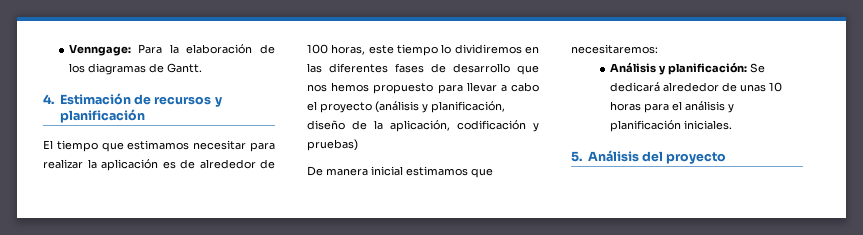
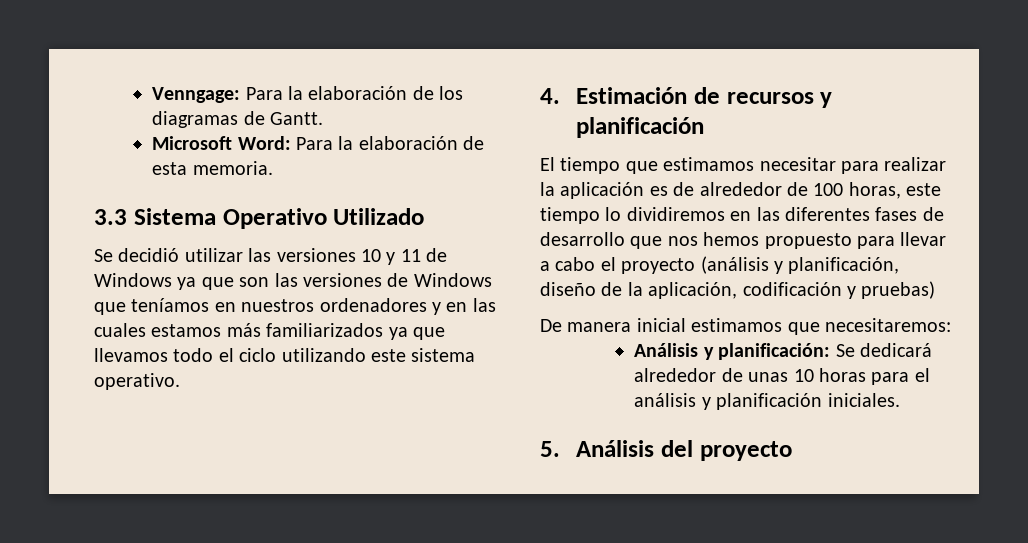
(202, 68) none -> [152,136,485,150] [152,161,273,175] [94,208,425,229] [94,248,448,265] [94,273,492,290] [94,298,496,315] [94,323,445,340] [94,348,476,362] [94,373,180,390] // Microsoft Word: Para la elaboración de esta memoria. // 3.3 Sistema Operativo Utilizado // Se decidió utilizar las versiones 10 y 11 de Windows ya que son las versiones de Windows que teníamos en nuestros ordenadores y en las cuales estamos más familiarizados ya que llevamos todo el ciclo utilizando este sistema operativo.

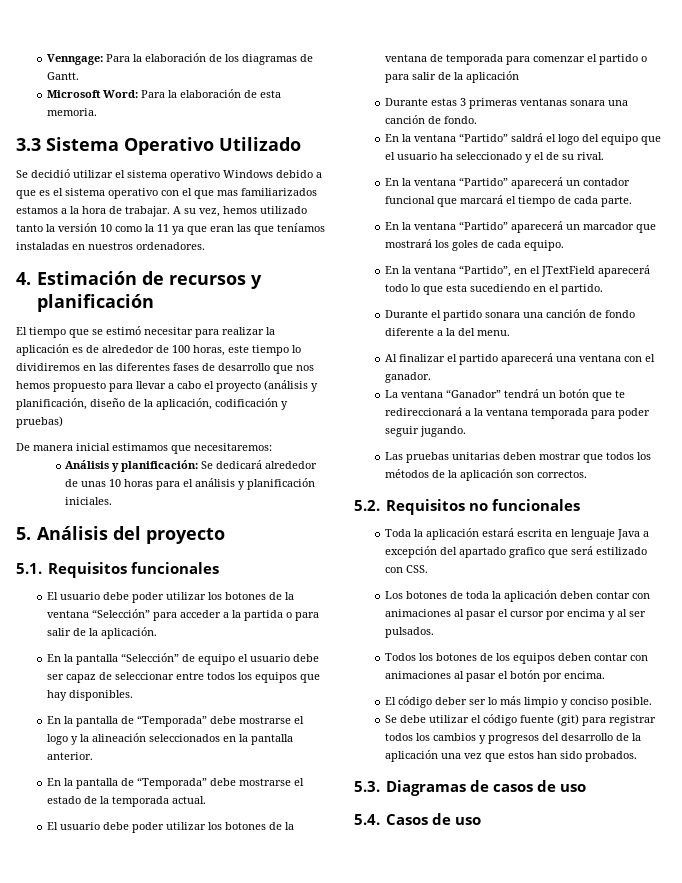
[248,248,448,265] [94,273,492,290] las versiones 10 y 11 de Windows ya que son las versiones de Windows -> [115,170,322,181] [16,188,317,199] [16,206,307,217] [16,223,251,235] el sistema operativo Windows debido a que es el sistema operativo con el que mas familiarizados estamos a la hora de trabajar. A su vez, hemos utilizado tanto la versión 10 como la 11 ya que eran las
(210, 305) none -> [16,242,69,250] instaladas
[319,298,496,315] [94,323,445,340] [94,348,476,362] [94,373,180,390] ordenadores y en las cuales estamos más familiarizados ya que llevamos todo el ciclo utilizando este sistema operativo. -> [136,242,205,250] ordenadores.
[663,157,755,171] estimamos -> [92,326,141,335] se estimó
(792, 451) none -> [16,562,219,578] [46,592,294,603] [46,609,319,621] [46,627,157,639] [46,653,319,665] [46,672,320,683] [46,690,133,701] [46,715,304,727] [46,733,293,745] [46,752,93,760] [46,777,304,789] [46,796,206,807] [46,822,294,833] [384,54,647,65] [384,71,519,83] [384,98,628,109] [384,115,477,124] [384,133,661,145] [384,152,604,163] [384,177,630,189] [384,195,632,207] [384,221,656,233] [384,239,564,251] [384,265,650,277] [384,284,603,295] [384,309,635,321] [384,328,510,336] [384,353,655,365] [384,372,431,383] [384,389,625,401] [384,407,650,419] [384,426,466,437] [384,452,651,463] [384,469,587,481] [354,499,580,515] [384,528,649,540] [384,546,647,558] [384,565,428,573] [384,590,650,602] [384,609,646,620] [384,627,434,638] [384,653,648,664] [384,670,605,682] [384,696,652,708] [384,714,656,726] [384,733,641,744] [384,750,637,762] [354,780,586,796] [354,813,481,825] // 5.1. Requisitos funcionales // El usuario debe poder utilizar los botones de la ventana “Selección” para acceder a la partida o para salir de la aplicación. // En la pantalla “Selección” de equipo el usuario debe ser capaz de seleccionar entre todos los equipos que hay disponibles. // En la pantalla de “Temporada” debe mostrarse el logo y la alineación seleccionados en la pantalla anterior. // En la pantalla de “Temporada” debe mostrarse el estado de la temporada actual. // El usuario debe poder utilizar los botones de la ventana de temporada para comenzar el partido o para salir de la aplicación // Durante estas 3 primeras ventanas sonara una canción de fondo. // En la ventana “Partido” saldrá el logo del equipo que el usuario ha seleccionado y el de su rival. // En la ventana “Partido” aparecerá un contador funcional que marcará el tiempo de cada parte. // En la ventana “Partido” aparecerá un marcador que mostrará los goles de cada equipo. // En la ventana “Partido”, en el JTextField aparecerá todo lo que esta sucediendo en el partido. // Durante el partido sonara una canción de fondo diferente a la del menu. // Al finalizar el partido aparecerá una ventana con el ganador. // La ventana “Ganador” tendrá un botón que te redireccionará a la ventana temporada para poder seguir jugando. // Las pruebas unitarias deben mostrar que todos los métodos de la aplicación son correctos. // 5.2. Requisitos no funcionales // Toda la aplicación estará escrita en lenguaje Java a excepción del apartado grafico que será estilizado con CSS. // Los botones de toda la aplicación deben contar con animaciones al pasar el cursor por encima y al ser pulsados. // Todos los botones de los equipos deben contar con animaciones al pasar el botón por encima. // El código deber ser lo más limpio y conciso posible. // Se debe utilizar el código fuente (git) para registrar todos los cambios y progresos del desarrollo de la aplicación una vez que estos han sido probados. // 5.3. Diagramas de casos de uso // 5.4. Casos de uso

